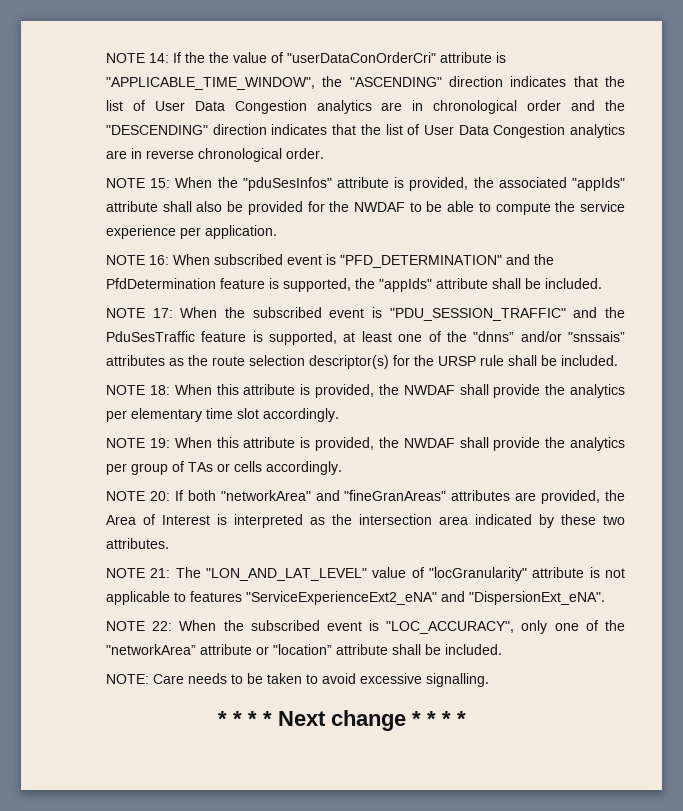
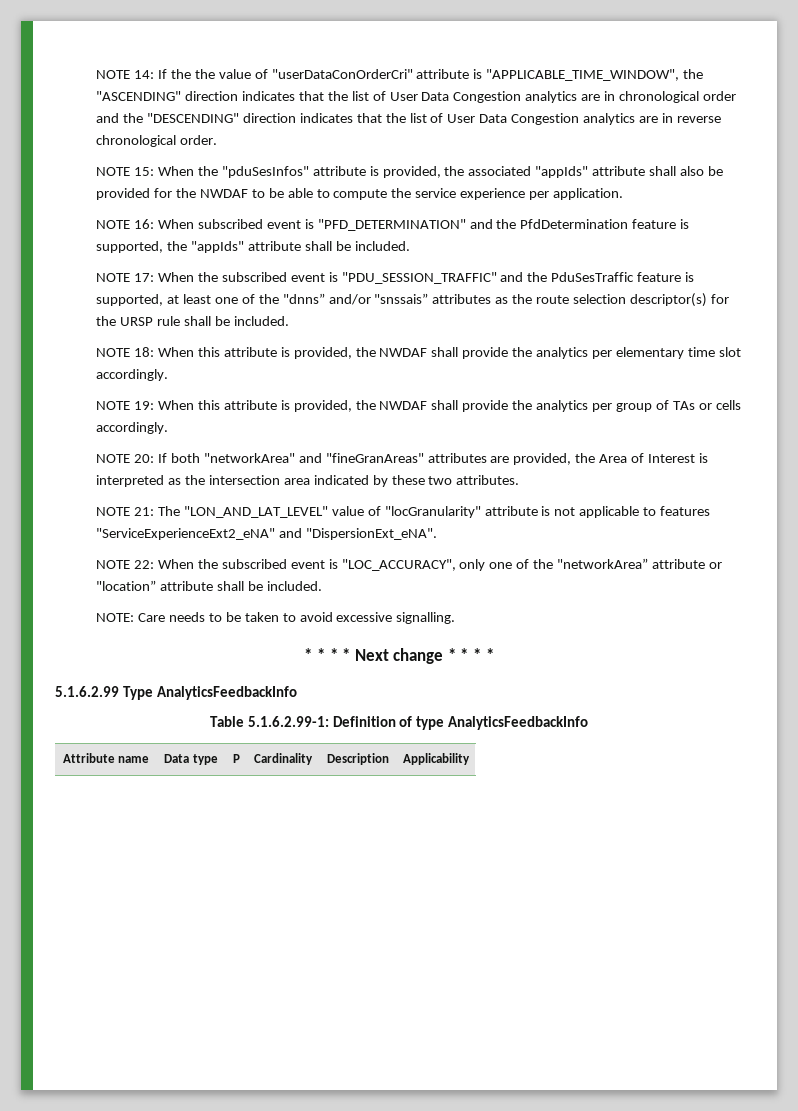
(466, 718) none -> [55,686,297,700] [209,716,589,730] [62,753,150,763] [164,754,218,765] [232,754,240,763] [254,753,313,765] [326,753,389,765] [402,753,470,765] // 5.1.6.2.99 Type AnalyticsFeedbackInfo // Table 5.1.6.2.99-1: Definition of type AnalyticsFeedbackInfo // Attribute name | Data type | P | Cardinality | Description | Applicability

